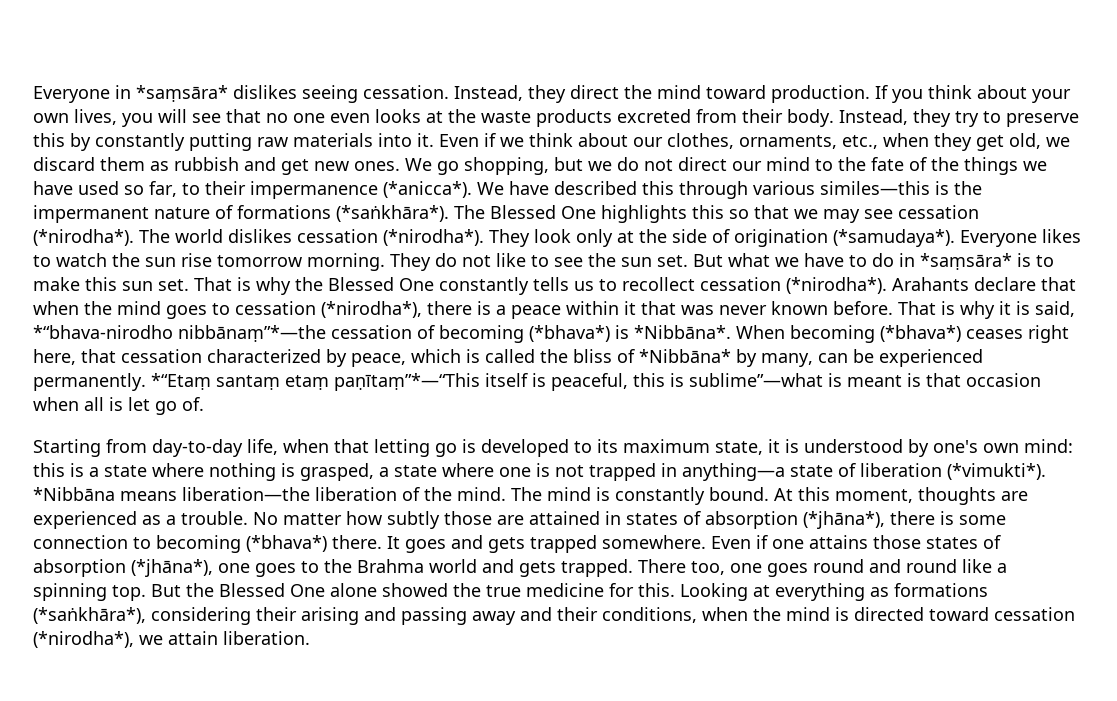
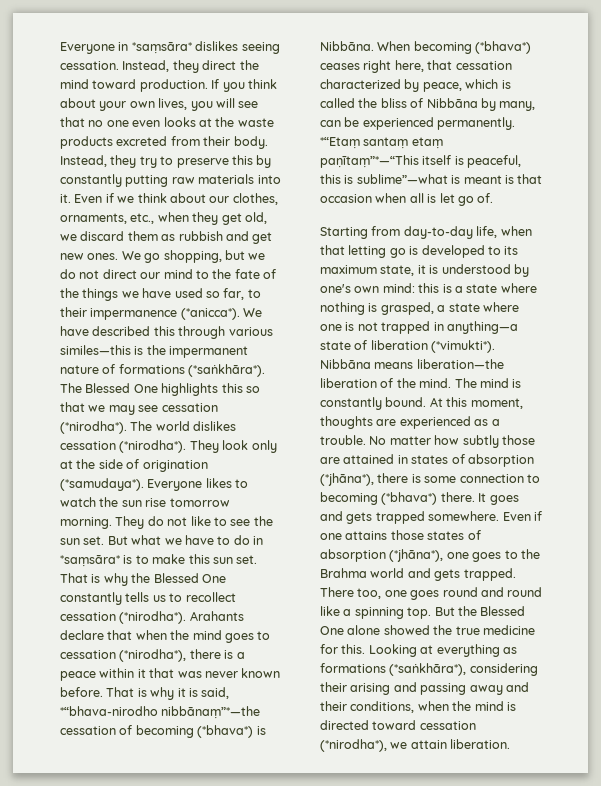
[634,325,731,339] *Nibbāna*. -> [320,41,374,51] Nibbāna.
[639,349,731,363] *Nibbāna* -> [426,98,478,108] Nibbāna
[33,487,115,501] *Nibbāna -> [320,359,371,369] Nibbāna

